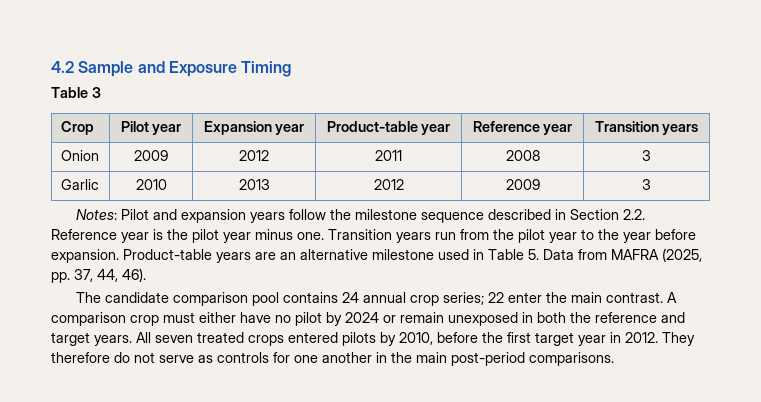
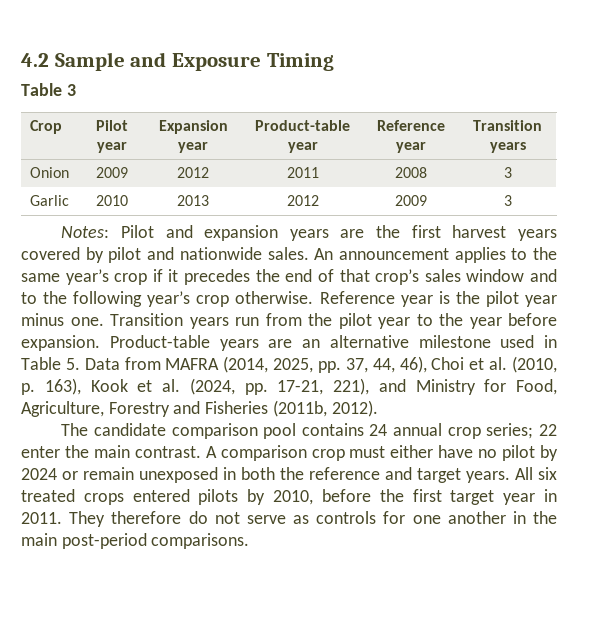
[289,209,646,223] follow the milestone sequence described in Section 2.2. -> [340,225,558,241] [21,247,557,263] [21,269,558,285] [21,291,314,307] are the first harvest years covered by pilot and nationwide sales. An announcement applies to the same year’s crop if it precedes the end of that crop’s sales window and to the following year’s crop otherwise.
[662,248,702,262] (2025, -> [223,356,314,373] (2014, 2025,
[122,268,146,282] 46). -> [399,356,557,373] [21,378,557,395] [21,400,378,417] 46), Choi et al. (2010, p. 163), Kook et al. (2024, pp. 17-21, 221), and Ministry for Food, Agriculture, Forestry and Fisheries (2011b, 2012).
[155,335,193,343] seven -> [538,467,557,480] six
[625,332,658,343] 2012. -> [21,512,62,524] 2011.

